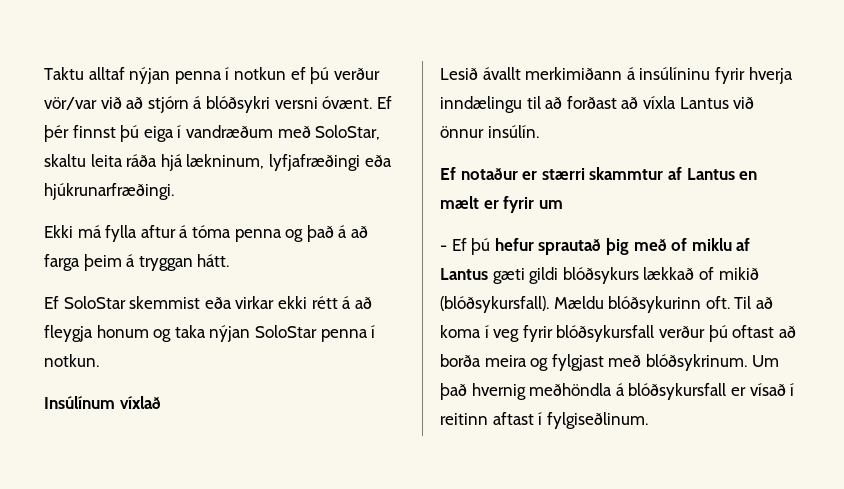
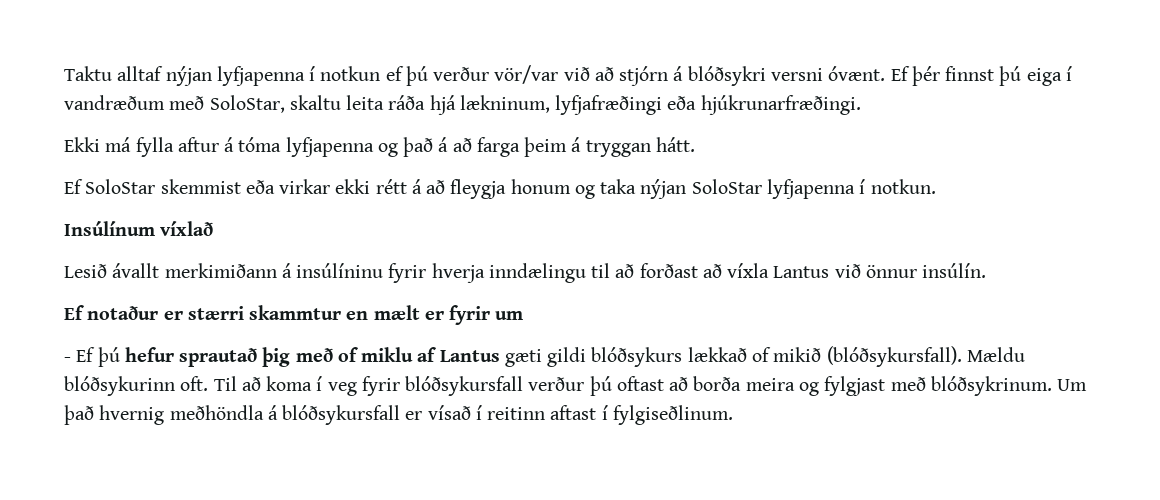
[174,71,222,84] penna -> [216,66,305,86] lyfjapenna
[234,229,282,242] penna -> [285,137,374,157] lyfjapenna
[320,329,368,342] penna -> [766,179,855,199] lyfjapenna
[667,167,735,180] af Lantus -> (342, 312) none

